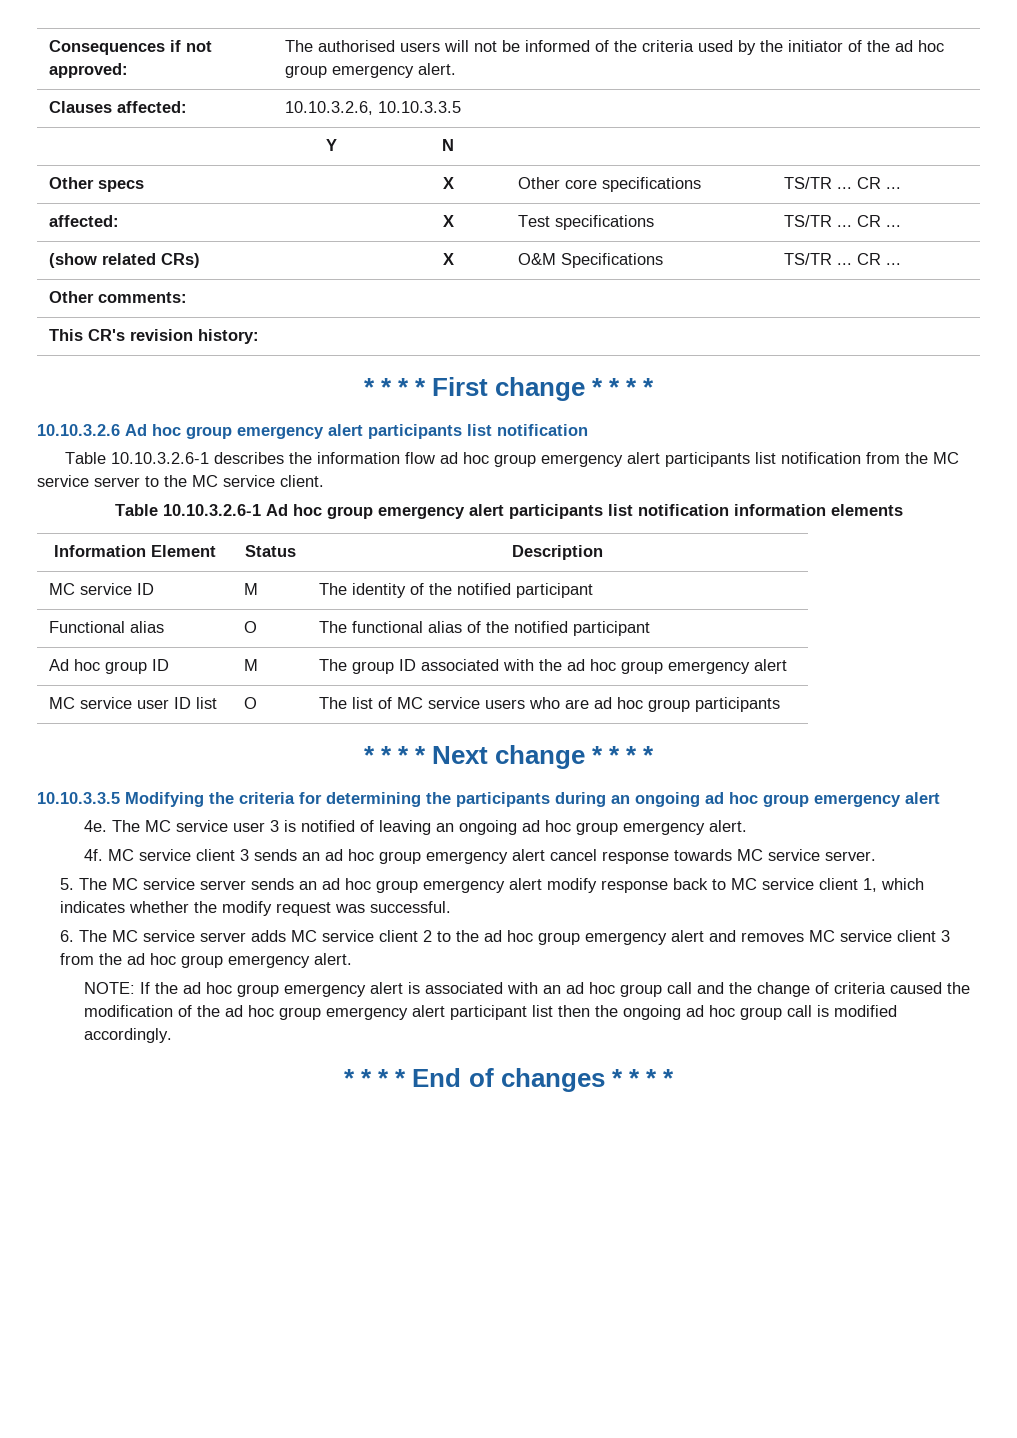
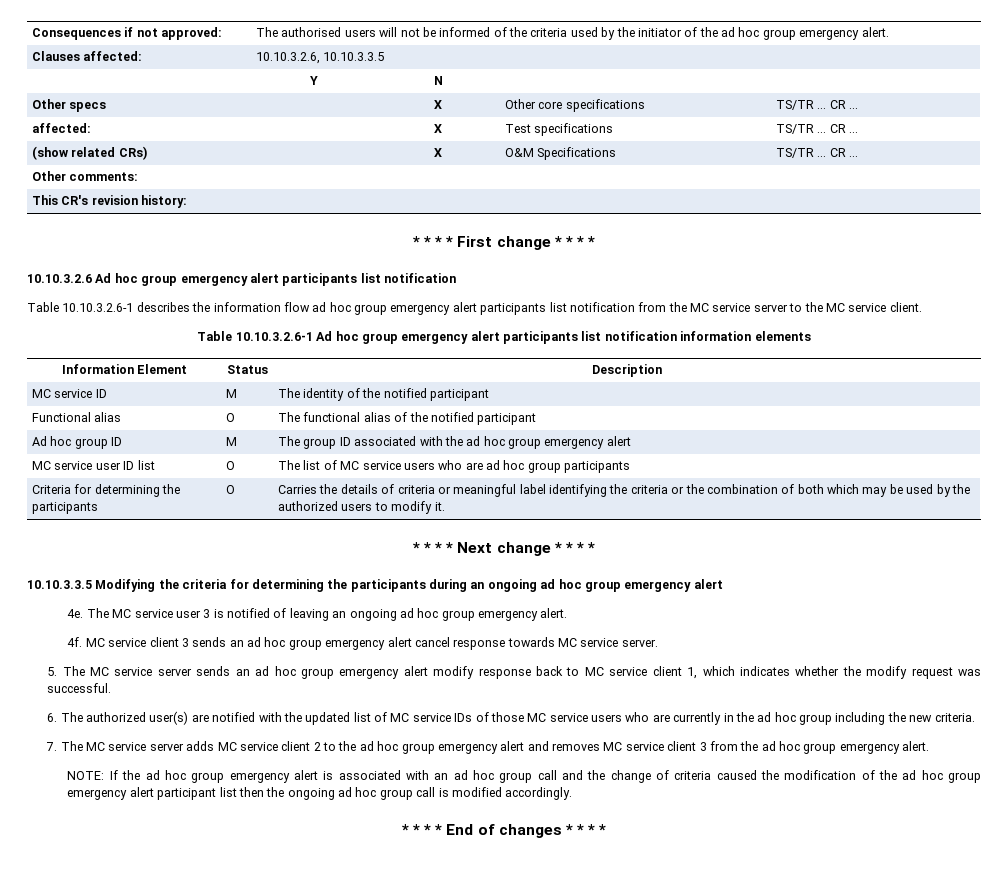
(780, 704) none -> [32,484,181,497] [32,502,99,514] [226,485,236,494] [278,484,970,497] [278,501,445,514] // Criteria for determining the participants | O | Carries the details of criteria or meaningful label identifying the criteria or the combination of both which may be used by the authorized users to modify it.
(108, 936) none -> [85,711,975,725] [46,741,83,751] authorized user(s) are notified with the updated list of MC service IDs of those MC service users who are currently in the ad hoc group including the new criteria. // 7. The

